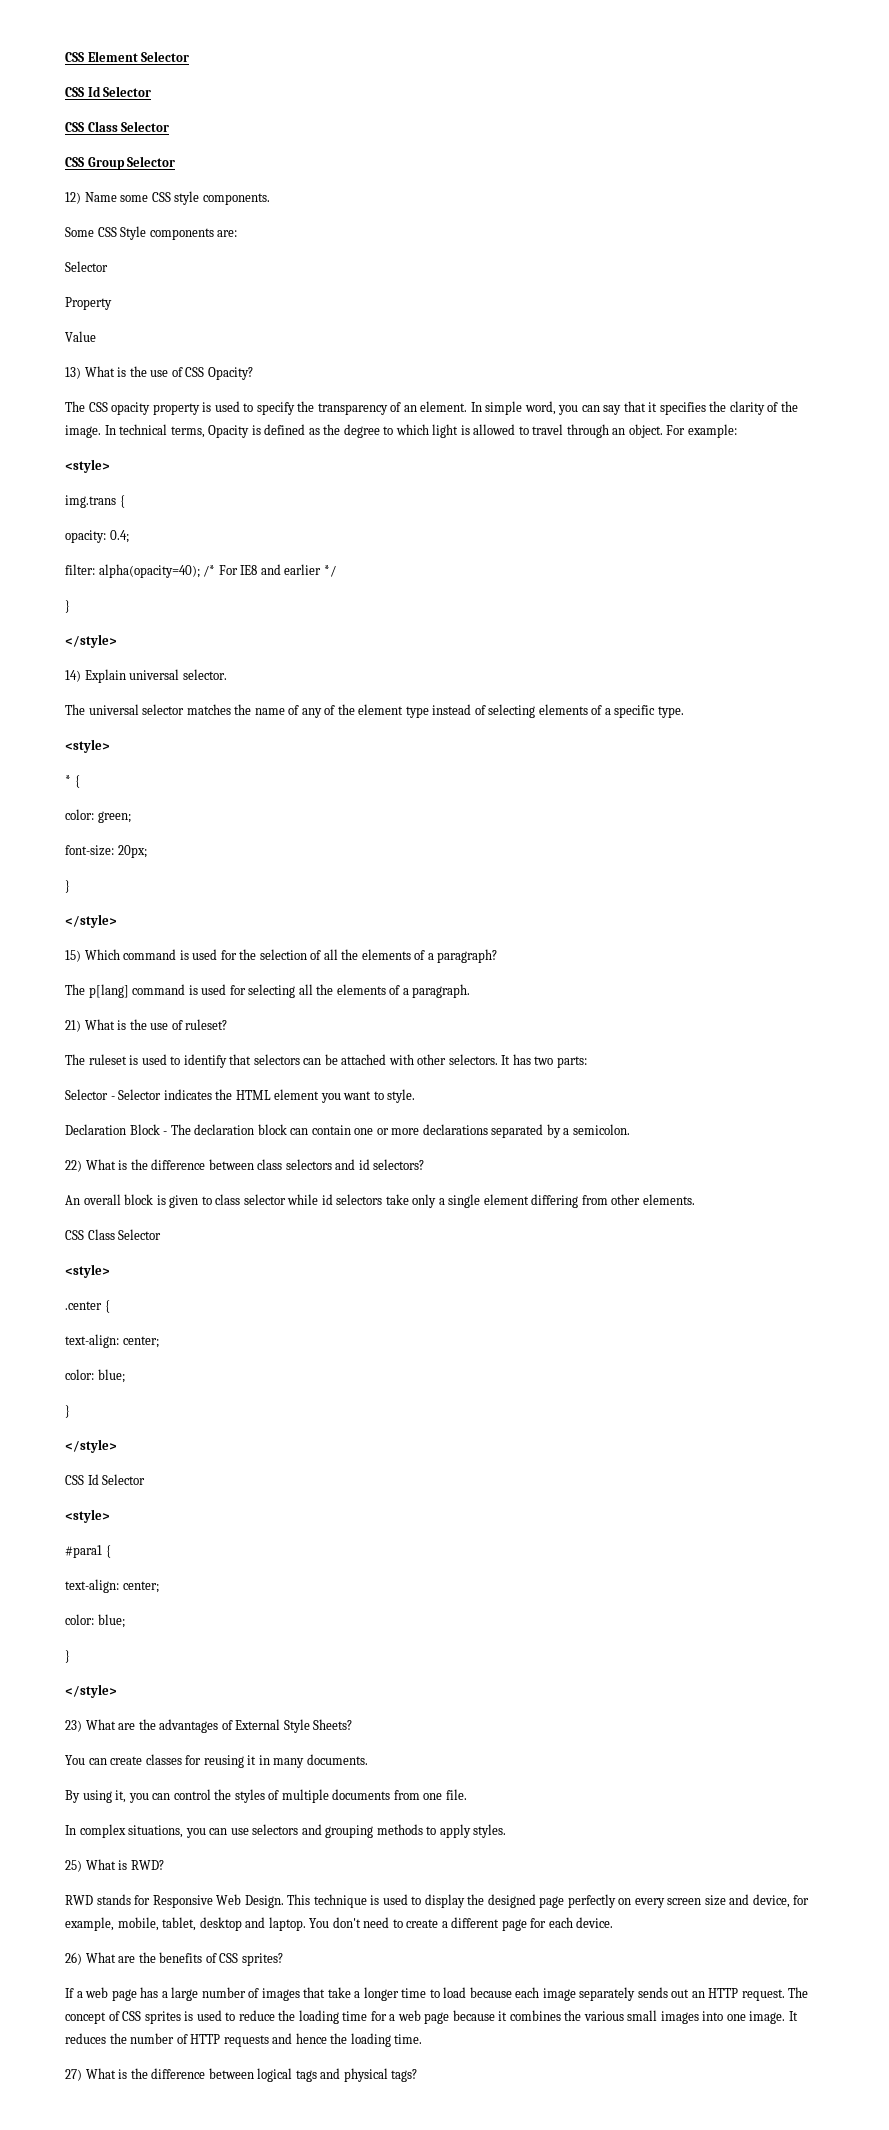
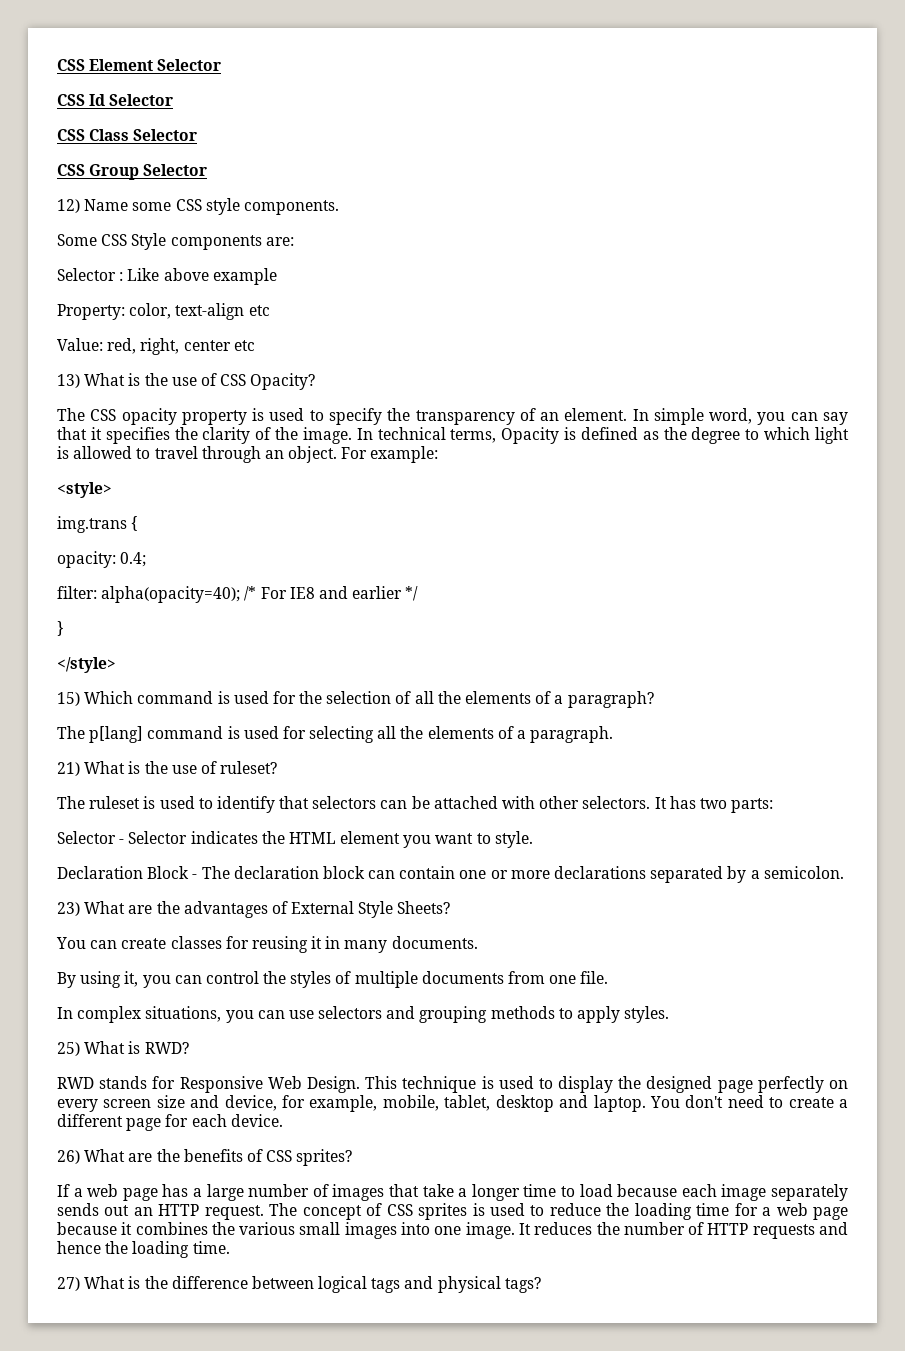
[65,297,112,310] [65,331,96,342] // Property // Value -> [119,268,277,285] [57,303,270,320] [57,338,255,355] : Like above example // Property: color, text-align etc // Value: red, right, center etc
[65,669,227,683] [65,704,684,718] [65,739,110,753] [65,775,80,788] [65,809,131,823] [65,845,147,858] [65,880,70,893] [65,914,117,928] // 14) Explain universal selector. // The universal selector matches the name of any of the element type instead of selecting elements of a specific type. // <style> // * { // color: green; // font-size: 20px; // } // </style> -> (116, 665) none
[65,1159,425,1172] [65,1194,695,1208] [65,1229,162,1240] [65,1264,110,1278] [65,1300,110,1313] [65,1334,159,1348] [65,1369,125,1383] [65,1405,70,1418] [65,1439,117,1453] [65,1474,146,1485] [65,1509,110,1523] [65,1545,111,1558] [65,1579,159,1593] [65,1614,125,1628] [65,1650,70,1663] [65,1684,117,1698] // 22) What is the difference between class selectors and id selectors? // An overall block is given to class selector while id selectors take only a single element differing from other elements. // CSS Class Selector // <style> // .center { // text-align: center; // color: blue; // } // </style> // CSS Id Selector // <style> // #para1 { // text-align: center; // color: blue; // } // </style> -> (844, 872) none

